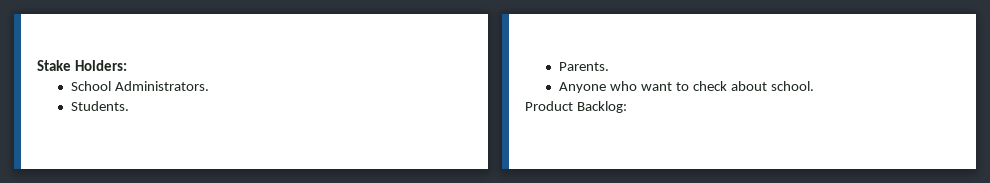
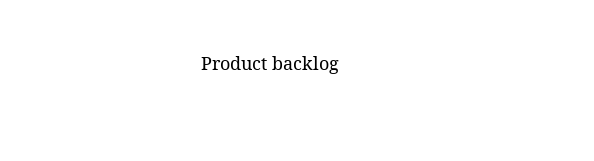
[37,60,127,71] [71,81,210,91] [71,101,130,111] [559,62,610,71] [559,81,814,93] [525,101,627,113] Stake Holders: // School Administrators. // Students. // Parents. // Anyone who want to check about school. // Product Backlog: -> [200,56,339,74] Product backlog

